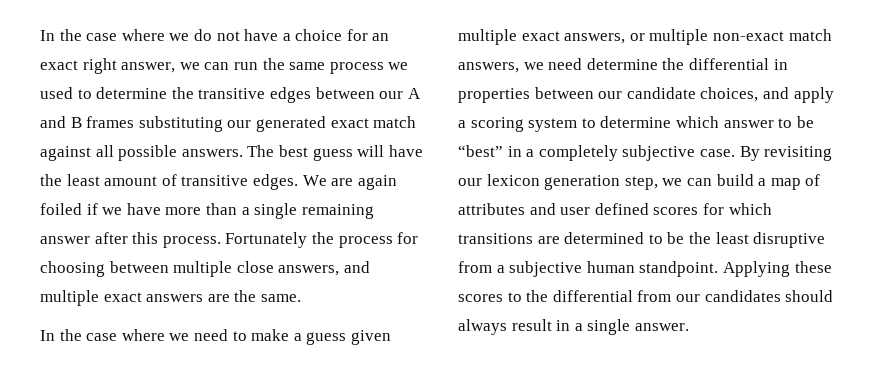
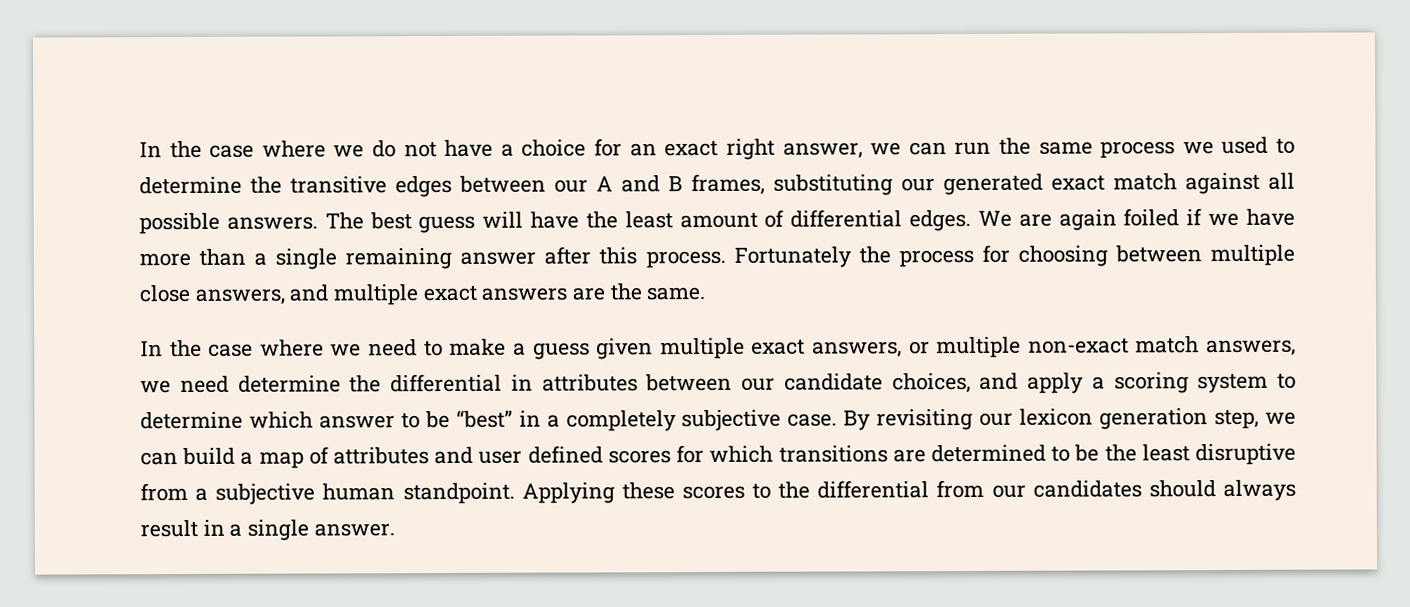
[86,116,135,128] frames -> [691,173,765,196] frames,
[181,175,249,186] transitive -> [790,209,903,228] differential
[458,88,530,103] properties -> [541,374,638,392] attributes

